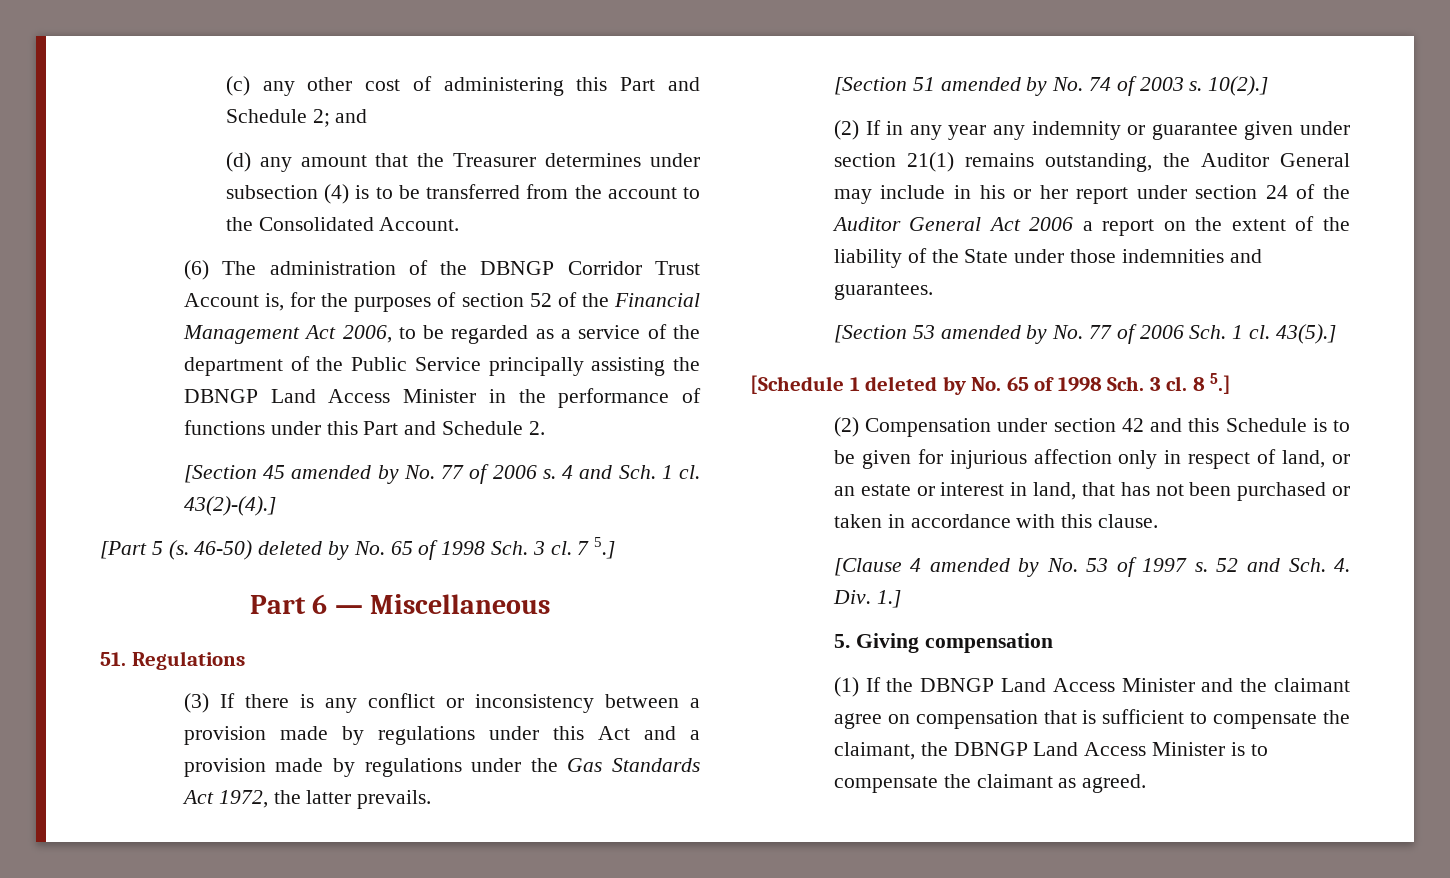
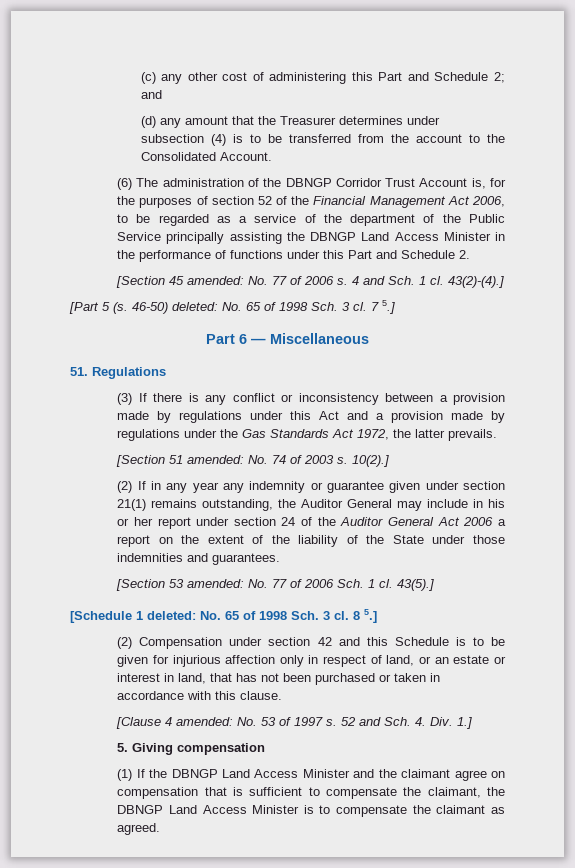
[291,465,399,484] amended by -> [187,276,245,285] amended:
[258,541,350,560] deleted by -> [172,302,218,311] deleted:
[940,77,1048,96] amended by -> [187,455,245,464] amended:
[940,325,1048,344] amended by -> [187,579,245,588] amended:
[865,376,966,395] deleted by -> [147,611,196,620] deleted:
[929,558,1040,577] amended by -> [176,717,234,726] amended:

